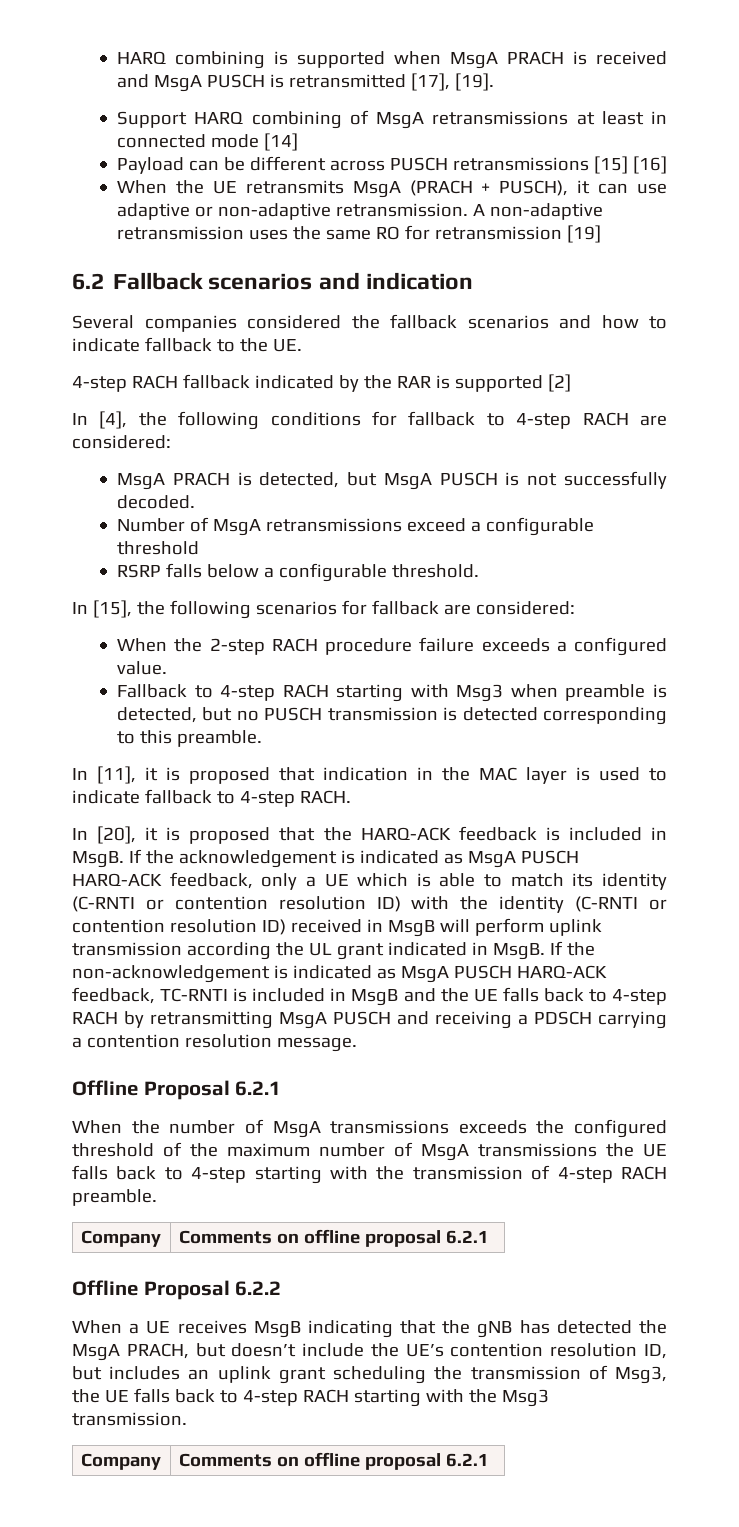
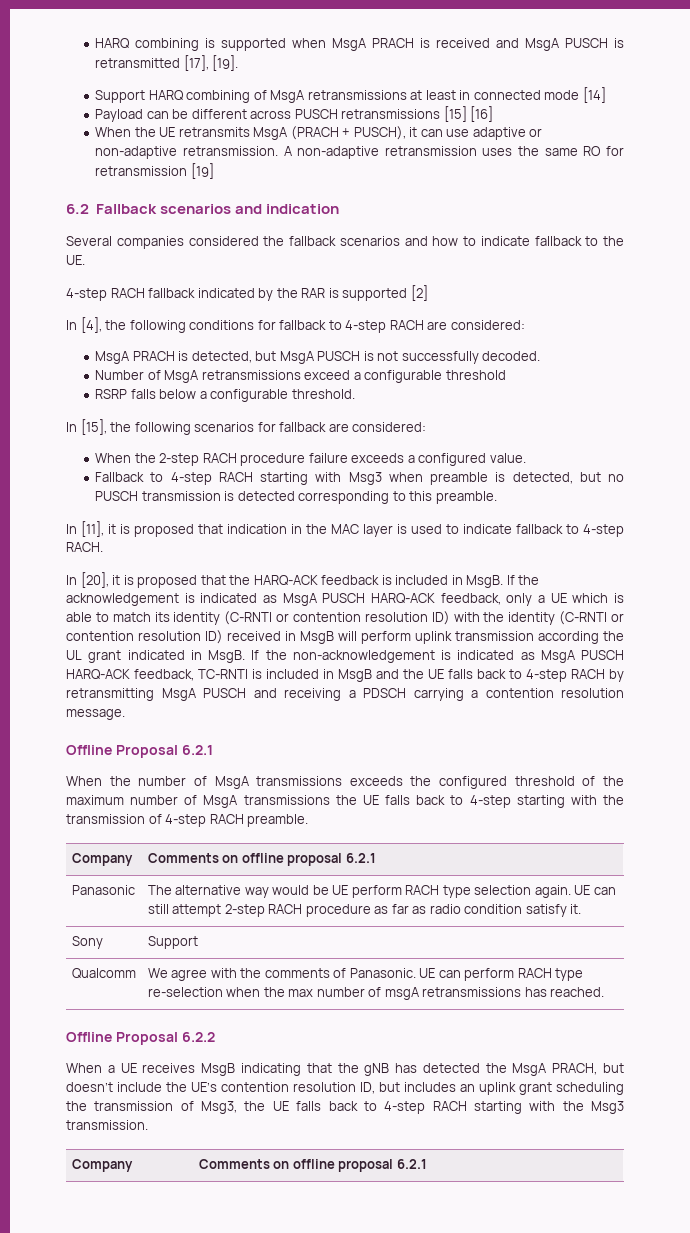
(489, 1237) none -> [71,885,135,895] [147,885,616,898] [147,904,582,917] [71,936,103,949] [147,936,198,949] [71,968,136,979] [147,968,584,981] [147,987,605,1000] // Panasonic | The alternative way would be UE perform RACH type selection again. UE can still attempt 2-step RACH procedure as far as radio condition satisfy it. // Sony | Support // Qualcomm | We agree with the comments of Panasonic. UE can perform RACH type re-selection when the max number of msgA retransmissions has reached.

